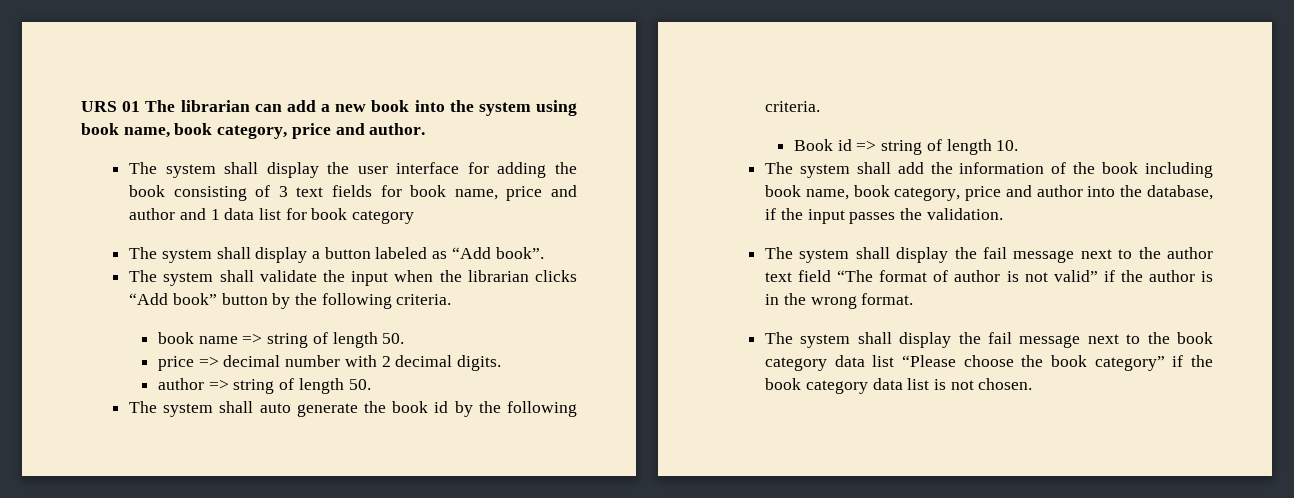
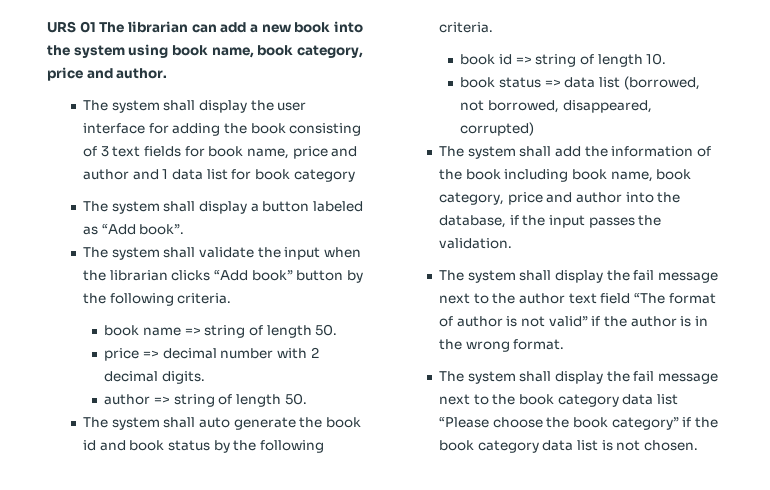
[454,401,577,417] [765,101,821,112] [793,139,833,151] by the following criteria. // Book -> [99,440,325,453] [439,22,494,33] [460,54,496,65] and book status by the following criteria. // book
(1019, 145) none -> [460,76,700,90] [460,100,652,113] [460,122,535,136] // book status => data list (borrowed, not borrowed, disappeared, corrupted)

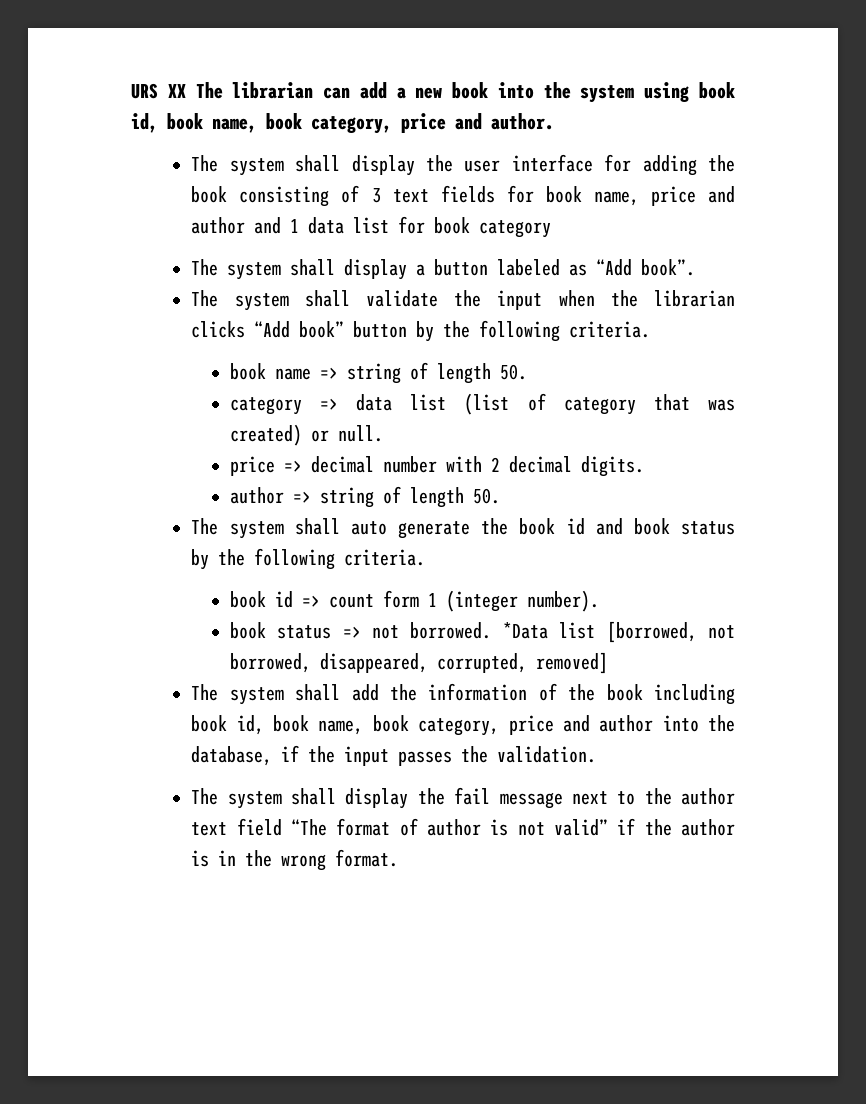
[79,21,96,33] 01 -> [167,84,186,98] XX
(208, 50) none -> [131,113,203,133] id, book
(338, 330) none -> [229,393,735,415] [229,424,383,446] // category => data list (list of category that was created) or null.
[535,53,667,67] [460,76,700,90] string of length 10. // book status => data list (borrowed, -> [328,590,599,612] [229,621,697,643] count form 1 (integer number). // book status => not borrowed. *Data list [borrowed,
[460,122,535,136] corrupted) -> [436,652,608,674] corrupted, removed]
(608, 174) none -> [236,715,310,735] id, book
[439,371,719,384] [439,394,679,407] [439,417,719,430] [439,440,699,453] // The system shall display the fail message next to the book category data list “Please choose the book category” if the book category data list is not chosen. -> (399, 858) none

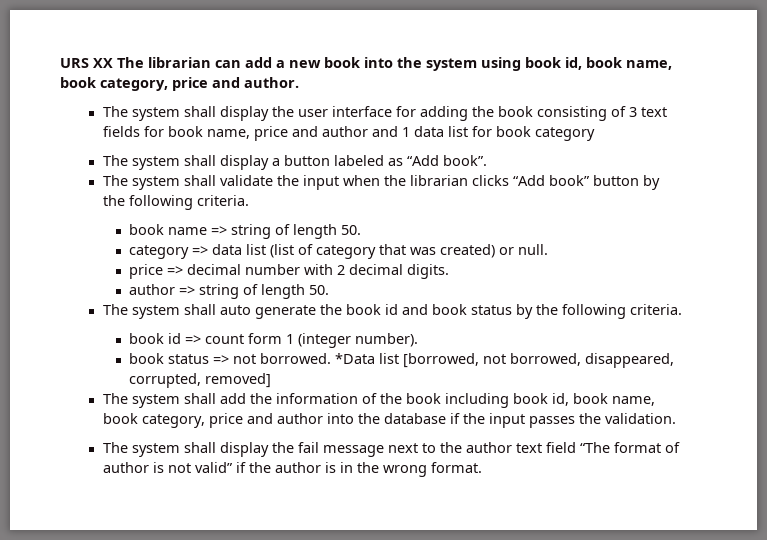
[191,746,273,766] database, -> [383,413,446,424] database

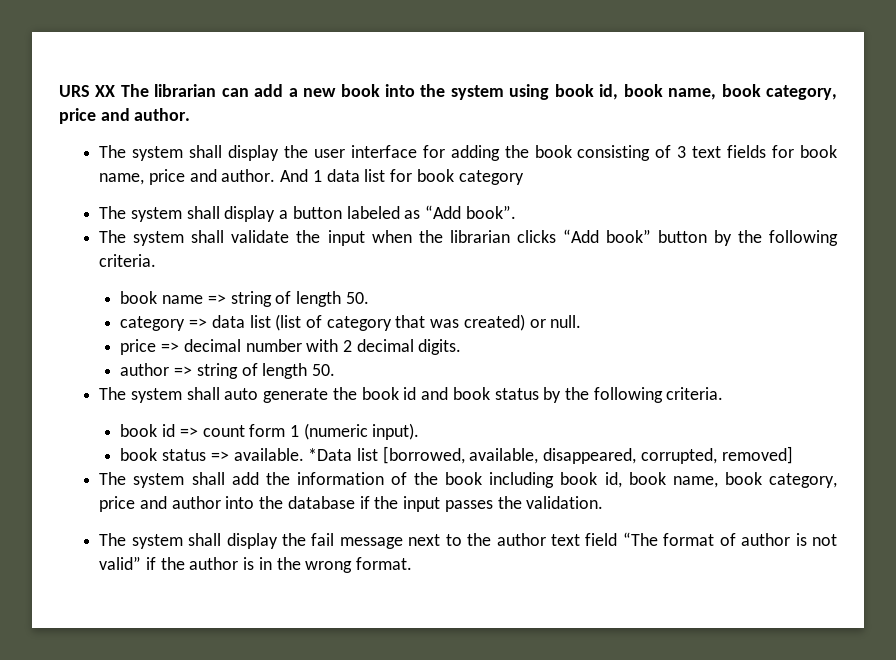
[321,126,398,137] author and -> [221,169,309,182] author. And
[298,333,419,348] (integer number). -> [303,423,420,440] (numeric input).
[233,353,332,364] not borrowed. -> [233,448,304,461] available.
[483,353,582,366] not borrowed, -> [469,448,539,464] available,

